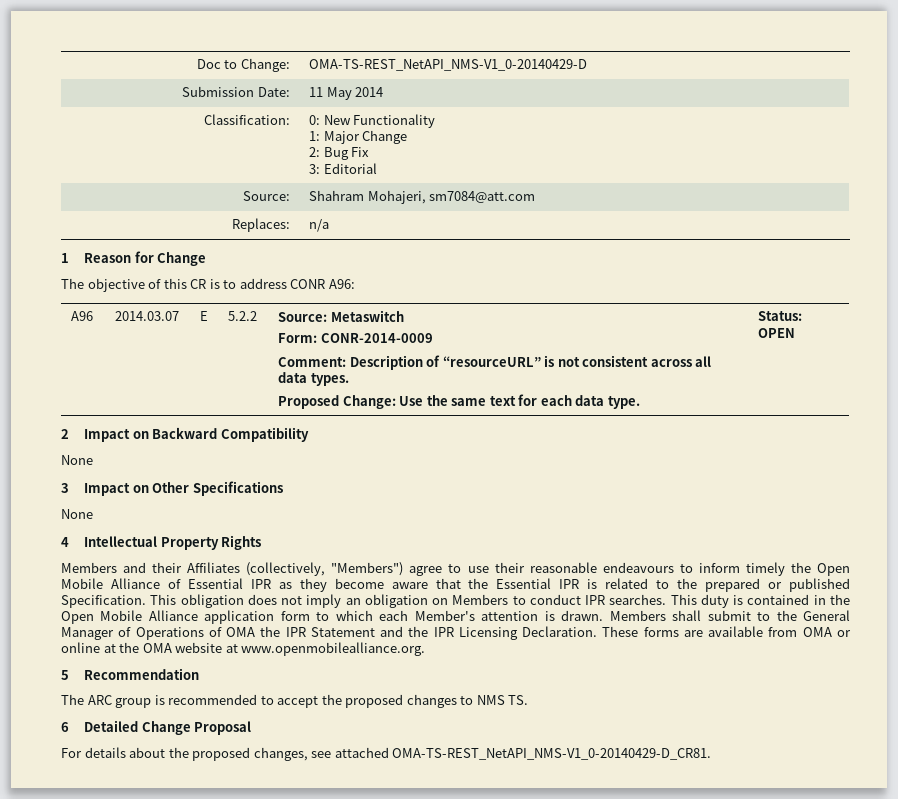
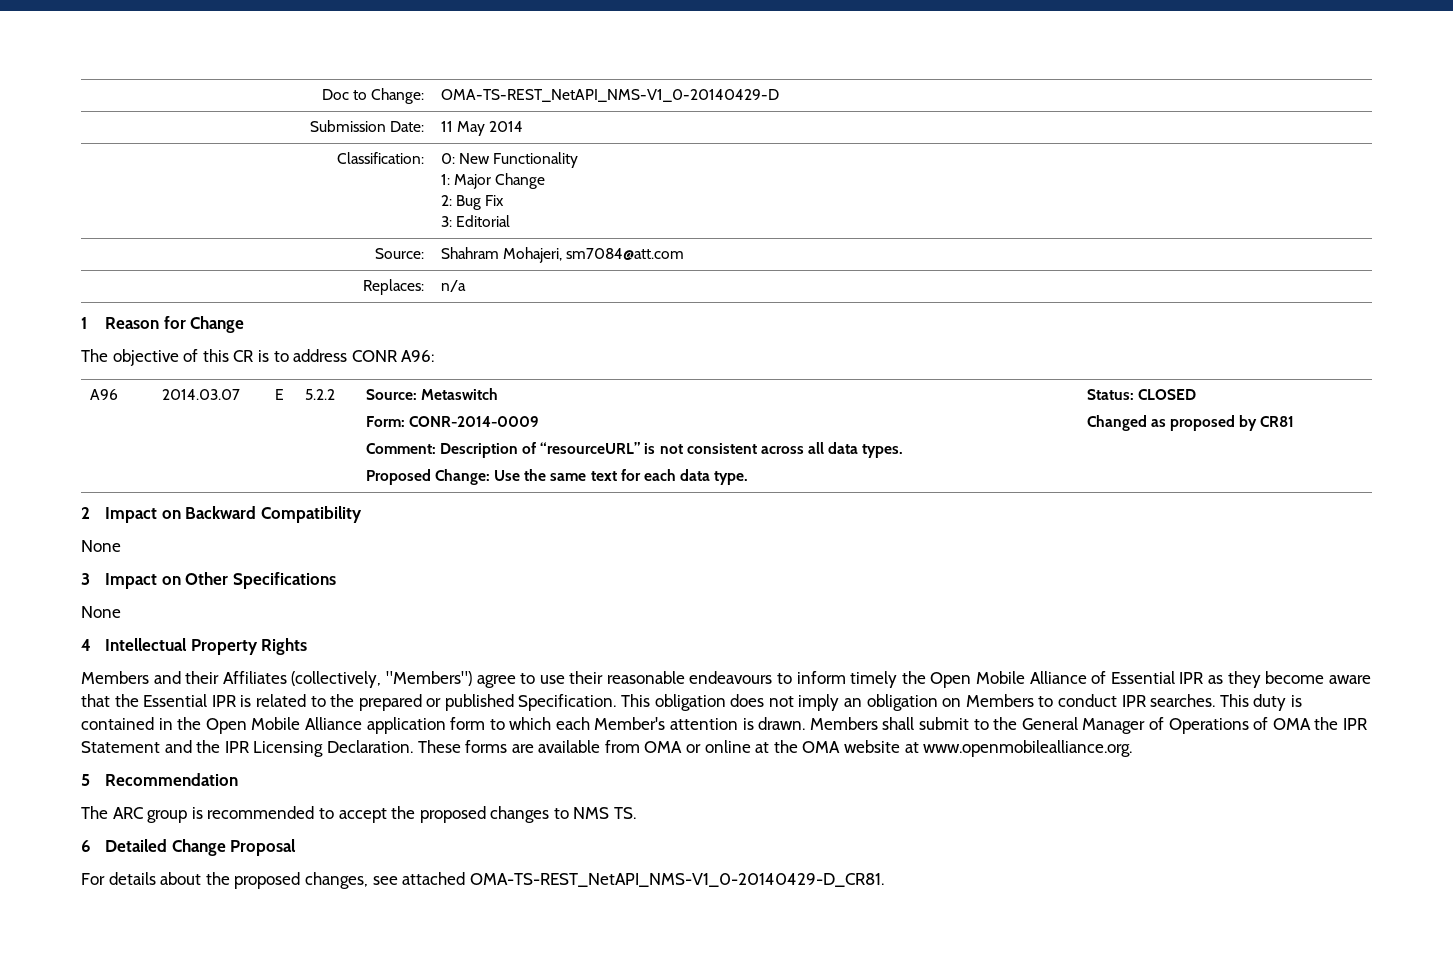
[758,328,796,338] OPEN -> [1137,389,1196,400] [1086,415,1295,431] CLOSED // Changed as proposed by CR81

